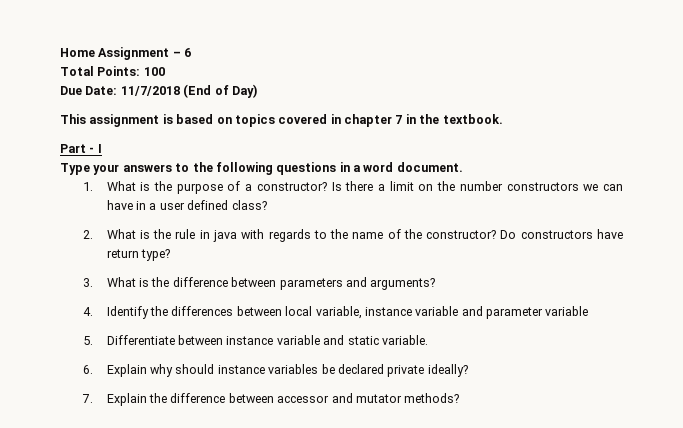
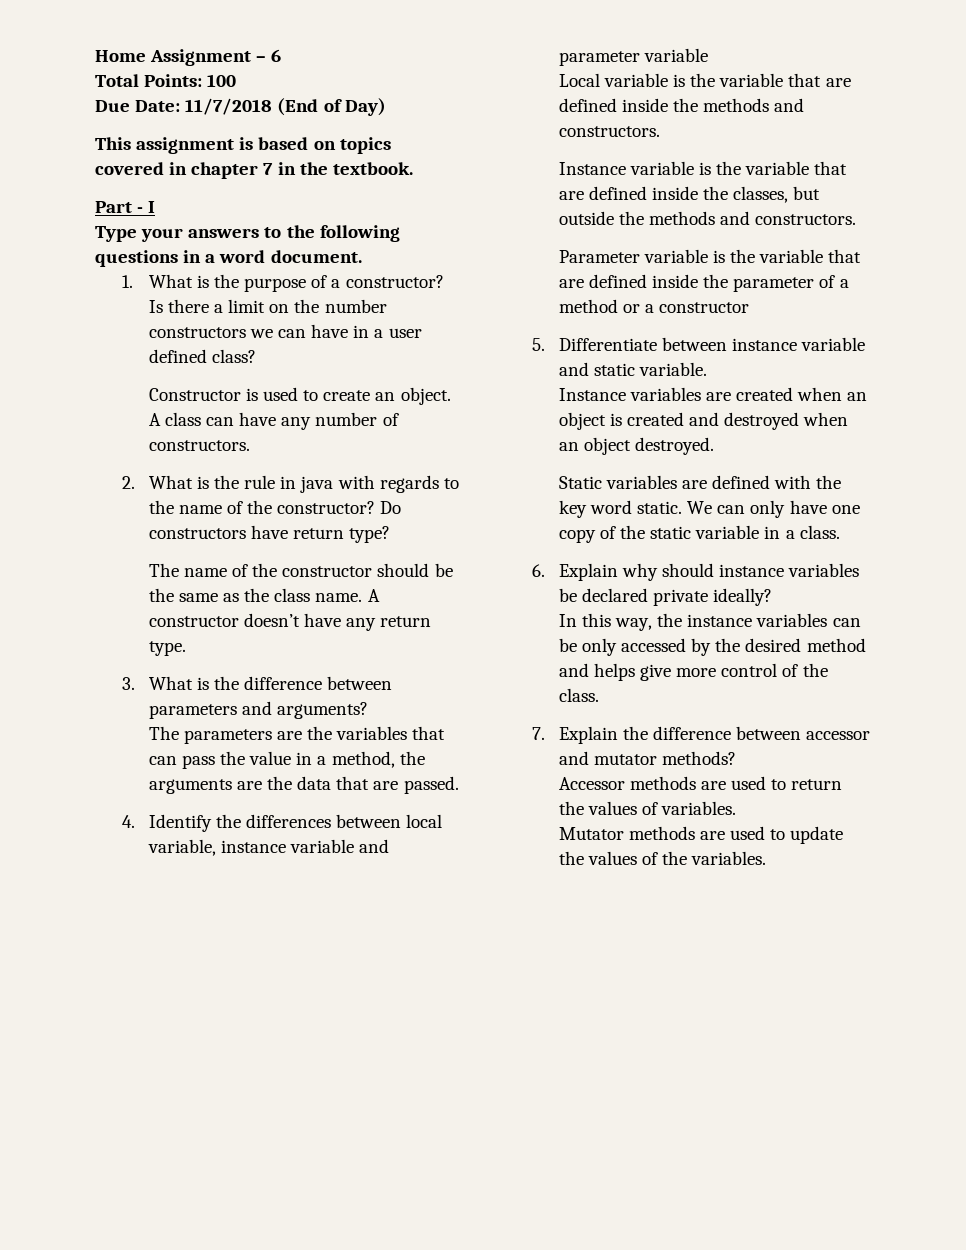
(267, 205) none -> [148,387,451,405] [148,412,399,430] [148,440,250,451] // Constructor is used to create an object. A class can have any number of constructors.
(171, 255) none -> [148,563,453,577] [148,588,380,602] [148,613,432,631] [148,641,186,656] // The name of the constructor should be the same as the class name. A constructor doesn’t have any return type.
(436, 284) none -> [148,726,446,744] [148,751,425,769] [148,776,459,794] // The parameters are the variables that can pass the value in a method, the arguments are the data that are passed.
(589, 311) none -> [558,73,851,87] [558,98,805,112] [558,126,660,137] [558,161,848,175] [558,186,821,203] [558,211,857,225] [558,249,862,263] [558,274,849,292] [558,299,750,313] // Local variable is the variable that are defined inside the methods and constructors. // Instance variable is the variable that are defined inside the classes, but outside the methods and constructors. // Parameter variable is the variable that are defined inside the parameter of a method or a constructor
(428, 340) none -> [558,387,868,401] [558,412,849,430] [558,437,714,455] [558,475,842,489] [558,500,860,518] [558,525,840,543] // Instance variables are created when an object is created and destroyed when an object destroyed. // Static variables are defined with the key word static. We can only have one copy of the static variable in a class.
(468, 370) none -> [558,613,861,631] [558,638,866,656] [558,663,828,681] [558,688,599,702] // In this way, the instance variables can be only accessed by the desired method and helps give more control of the class.
(460, 398) none -> [558,776,843,790] [558,801,737,815] [558,826,844,844] [558,851,767,865] // Accessor methods are used to return the values of variables. // Mutator methods are used to update the values of the variables.

